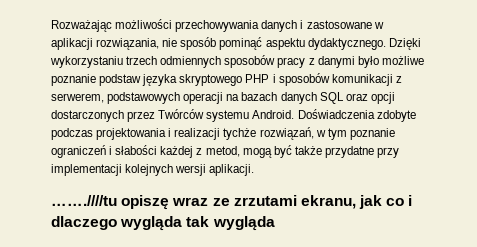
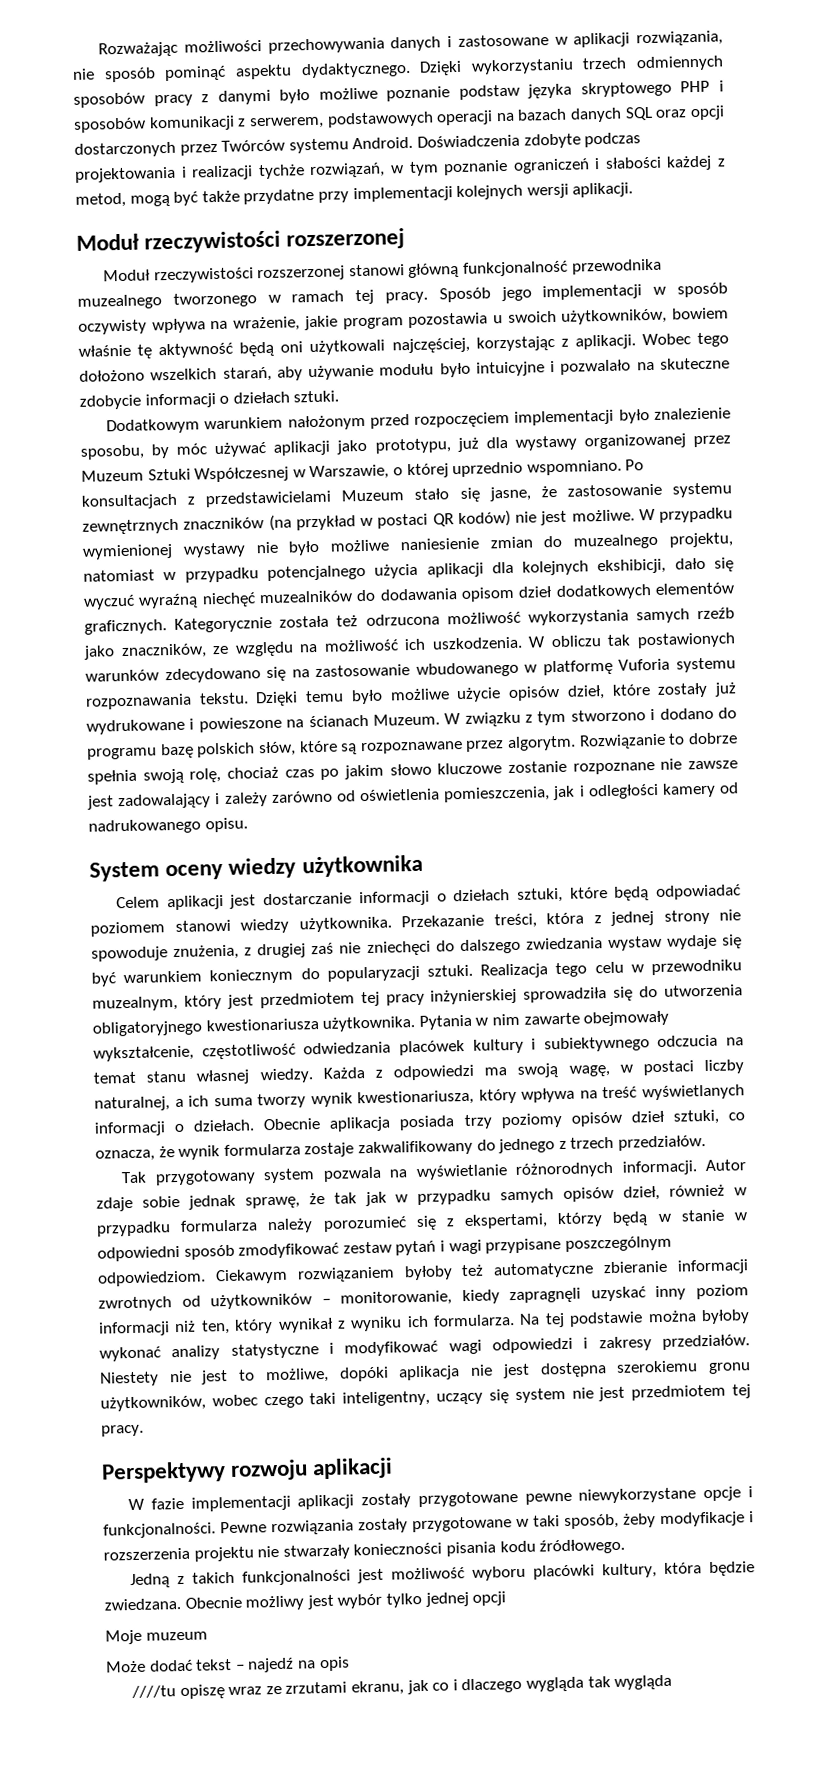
[51,195,117,206] …….////tu -> [76,228,406,254] [103,258,662,284] [77,282,728,310] [78,307,729,335] [78,332,729,359] [79,357,730,382] [79,390,340,410] [106,407,731,435] [80,433,731,460] [81,459,645,483] [81,482,732,510] [82,507,733,535] [82,532,733,560] [83,557,734,583] [83,582,734,610] [84,607,735,635] [83,632,736,660] [85,657,736,684] [85,682,738,710] [86,707,737,735] [87,732,738,760] [87,758,738,785] [87,782,739,810] [88,817,248,835] [89,854,423,882] [116,884,741,911] [90,909,741,937] [91,934,742,962] [91,959,742,987] [92,984,743,1012] [92,1010,670,1037] [93,1034,744,1062] [93,1059,744,1085] [94,1084,745,1112] [94,1109,745,1137] [95,1135,706,1162] [121,1159,746,1186] [96,1184,747,1212] [96,1209,747,1237] [97,1235,672,1262] [97,1259,749,1287] [98,1284,749,1312] [98,1309,750,1337] [99,1334,750,1362] [100,1360,752,1387] [100,1384,751,1412] [101,1424,144,1437] [101,1457,394,1484] [128,1486,753,1512] [103,1511,754,1539] [103,1538,626,1562] [130,1561,755,1589] [104,1591,507,1611] [105,1629,208,1645] [106,1656,350,1673] [131,1685,177,1699] Moduł rzeczywistości rozszerzonej // Moduł rzeczywistości rozszerzonej stanowi główną funkcjonalność przewodnika muzealnego tworzonego w ramach tej pracy. Sposób jego implementacji w sposób oczywisty wpływa na wrażenie, jakie program pozostawia u swoich użytkowników, bowiem właśnie tę aktywność będą oni użytkowali najczęściej, korzystając z aplikacji. Wobec tego dołożono wszelkich starań, aby używanie modułu było intuicyjne i pozwalało na skuteczne zdobycie informacji o dziełach sztuki. // Dodatkowym warunkiem nałożonym przed rozpoczęciem implementacji było znalezienie sposobu, by móc używać aplikacji jako prototypu, już dla wystawy organizowanej przez Muzeum Sztuki Współczesnej w Warszawie, o której uprzednio wspomniano. Po konsultacjach z przedstawicielami Muzeum stało się jasne, że zastosowanie systemu zewnętrznych znaczników (na przykład w postaci QR kodów) nie jest możliwe. W przypadku wymienionej wystawy nie było możliwe naniesienie zmian do muzealnego projektu, natomiast w przypadku potencjalnego użycia aplikacji dla kolejnych ekshibicji, dało się wyczuć wyraźną niechęć muzealników do dodawania opisom dzieł dodatkowych elementów graficznych. Kategorycznie została też odrzucona możliwość wykorzystania samych rzeźb jako znaczników, ze względu na możliwość ich uszkodzenia. W obliczu tak postawionych warunków zdecydowano się na zastosowanie wbudowanego w platformę Vuforia systemu rozpoznawania tekstu. Dzięki temu było możliwe użycie opisów dzieł, które zostały już wydrukowane i powieszone na ścianach Muzeum. W związku z tym stworzono i dodano do programu bazę polskich słów, które są rozpoznawane przez algorytm. Rozwiązanie to dobrze spełnia swoją rolę, chociaż czas po jakim słowo kluczowe zostanie rozpoznane nie zawsze jest zadowalający i zależy zarówno od oświetlenia pomieszczenia, jak i odległości kamery od nadrukowanego opisu. // System oceny wiedzy użytkownika // Celem aplikacji jest dostarczanie informacji o dziełach sztuki, które będą odpowiadać poziomem stanowi wiedzy użytkownika. Przekazanie treści, która z jednej strony nie spowoduje znużenia, z drugiej zaś nie zniechęci do dalszego zwiedzania wystaw wydaje się być warunkiem koniecznym do popularyzacji sztuki. Realizacja tego celu w przewodniku muzealnym, który jest przedmiotem tej pracy inżynierskiej sprowadziła się do utworzenia obligatoryjnego kwestionariusza użytkownika. Pytania w nim zawarte obejmowały wykształcenie, częstotliwość odwiedzania placówek kultury i subiektywnego odczucia na temat stanu własnej wiedzy. Każda z odpowiedzi ma swoją wagę, w postaci liczby naturalnej, a ich suma tworzy wynik kwestionariusza, który wpływa na treść wyświetlanych informacji o dziełach. Obecnie aplikacja posiada trzy poziomy opisów dzieł sztuki, co oznacza, że wynik formularza zostaje zakwalifikowany do jednego z trzech przedziałów. // Tak przygotowany system pozwala na wyświetlanie różnorodnych informacji. Autor zdaje sobie jednak sprawę, że tak jak w przypadku samych opisów dzieł, również w przypadku formularza należy porozumieć się z ekspertami, którzy będą w stanie w odpowiedni sposób zmodyfikować zestaw pytań i wagi przypisane poszczególnym odpowiedziom. Ciekawym rozwiązaniem byłoby też automatyczne zbieranie informacji zwrotnych od użytkowników – monitorowanie, kiedy zapragnęli uzyskać inny poziom informacji niż ten, który wynikał z wyniku ich formularza. Na tej podstawie można byłoby wykonać analizy statystyczne i modyfikować wagi odpowiedzi i zakresy przedziałów. Niestety nie jest to możliwe, dopóki aplikacja nie jest dostępna szerokiemu gronu użytkowników, wobec czego taki inteligentny, uczący się system nie jest przedmiotem tej pracy. // Perspektywy rozwoju aplikacji // W fazie implementacji aplikacji zostały przygotowane pewne niewykorzystane opcje i funkcjonalności. Pewne rozwiązania zostały przygotowane w taki sposób, żeby modyfikacje i rozszerzenia projektu nie stwarzały konieczności pisania kodu źródłowego. // Jedną z takich funkcjonalności jest możliwość wyboru placówki kultury, która będzie zwiedzana. Obecnie możliwy jest wybór tylko jednej opcji // Moje muzeum // Może dodać tekst – najedź na opis // ////tu

